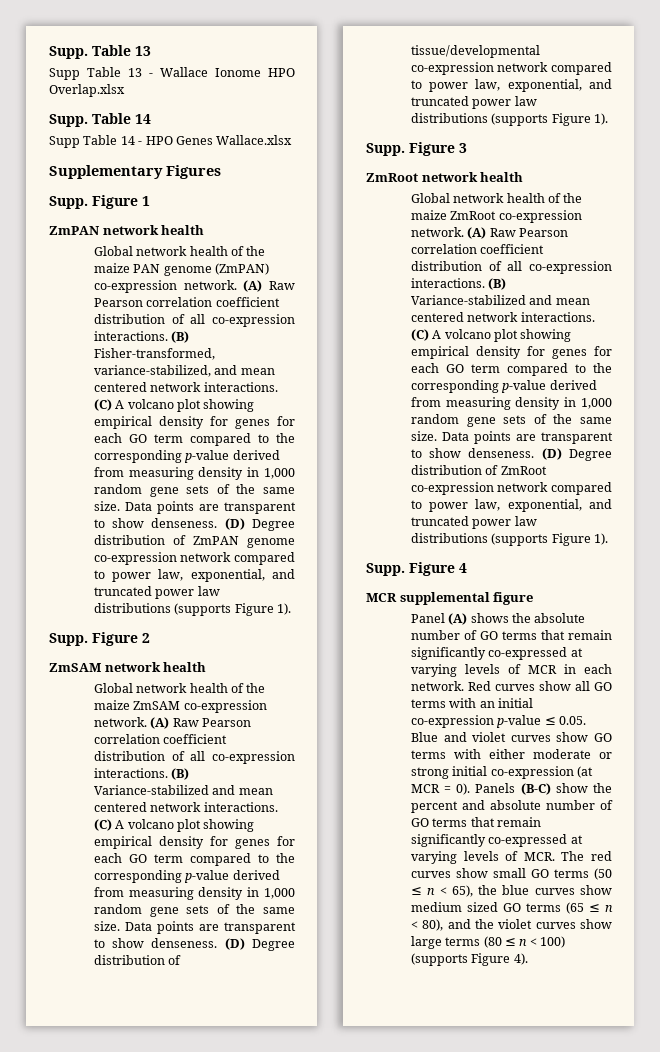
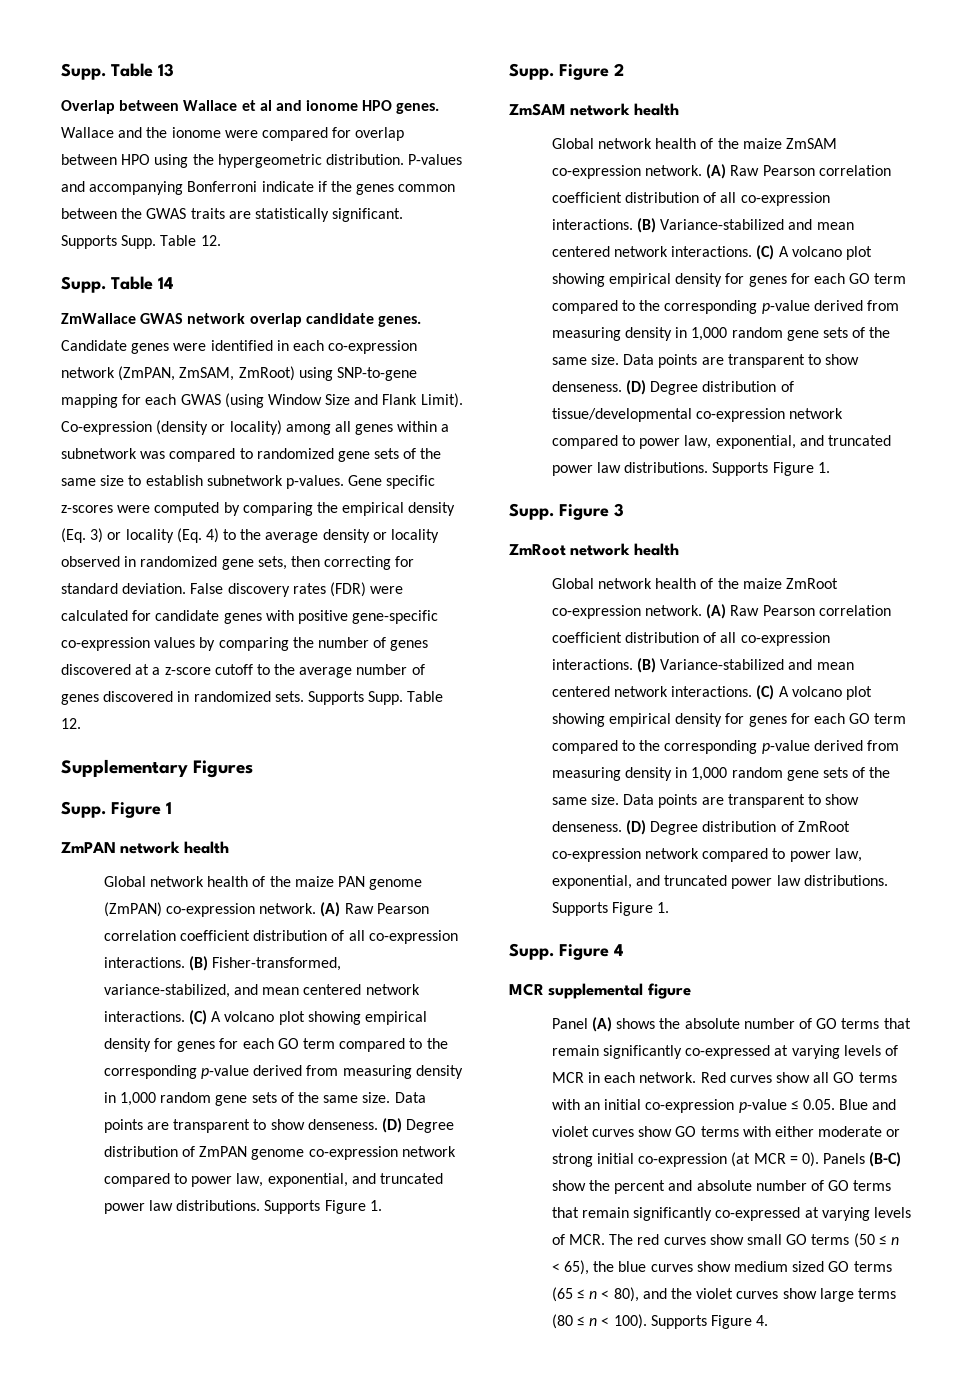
[49,67,295,80] [49,84,125,97] [49,113,151,127] [49,135,293,148] Supp Table 13 - Wallace Ionome HPO Overlap.xlsx // Supp. Table 14 // Supp Table 14 - HPO Genes Wallace.xlsx -> [61,100,440,114] [61,127,405,141] [61,154,463,168] [61,181,456,195] [61,208,404,222] [61,235,221,249] [61,276,173,293] [61,313,421,327] [61,340,418,354] [61,366,417,381] [61,393,463,408] [61,420,450,435] [61,448,442,462] [61,475,436,489] [61,502,456,516] [61,528,440,543] [61,556,415,570] [61,582,404,597] [61,610,439,624] [61,637,429,651] [61,664,425,678] [61,691,444,705] [61,718,81,729] Overlap between Wallace et al and ionome HPO genes. Wallace and the ionome were compared for overlap between HPO using the hypergeometric distribution. P-values and accompanying Bonferroni indicate if the genes common between the GWAS traits are statistically significant. Supports Supp. Table 12. // Supp. Table 14 // ZmWallace GWAS network overlap candidate genes. Candidate genes were identified in each co-expression network (ZmPAN, ZmSAM, ZmRoot) using SNP-to-gene mapping for each GWAS (using Window Size and Flank Limit). Co-expression (density or locality) among all genes within a subnetwork was compared to randomized gene sets of the same size to establish subnetwork p-values. Gene specific z-scores were computed by comparing the empirical density (Eq. 3) or locality (Eq. 4) to the average density or locality observed in randomized gene sets, then correcting for standard deviation. False discovery rates (FDR) were calculated for candidate genes with positive gene-specific co-expression values by comparing the number of genes discovered at a z-score cutoff to the average number of genes discovered in randomized sets. Supports Supp. Table 12.
[93,603,292,616] distributions (supports Figure 1). -> [176,1200,382,1214] distributions. Supports Figure 1.
[410,113,609,126] distributions (supports Figure 1). -> [624,462,830,476] distributions. Supports Figure 1.
[410,533,609,546] distributions (supports Figure 1). -> [803,875,888,886] [551,902,670,916] distributions. Supports Figure 1.
[540,936,566,948] [410,953,528,966] 100) (supports Figure 4). -> [613,1314,769,1329] 100). Supports Figure 4.

